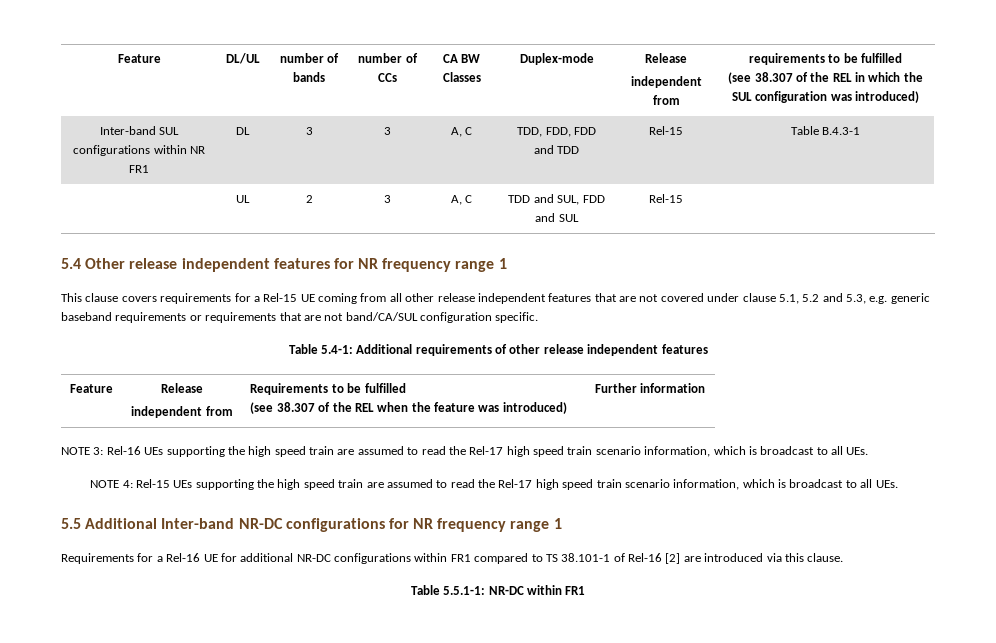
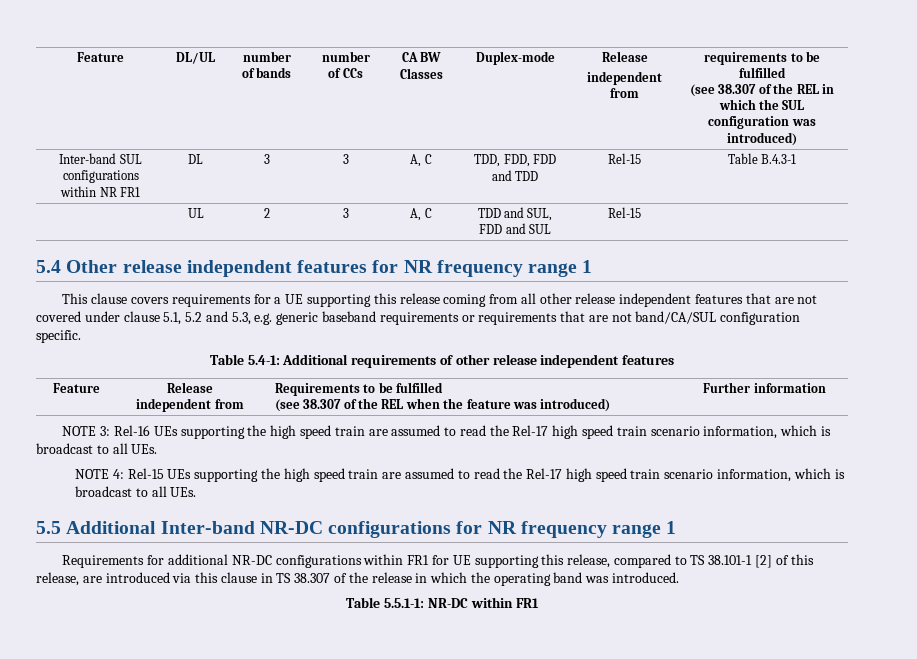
[263,293,315,302] Rel-15 UE -> [285,293,440,307] UE supporting this release
[156,553,237,562] a Rel-16 UE for -> (165, 560) none
[474,553,844,564] compared to TS 38.101-1 of Rel-16 [2] are introduced via this clause. -> [431,554,814,568] [36,572,680,586] for UE supporting this release, compared to TS 38.101-1 [2] of this release, are introduced via this clause in TS 38.307 of the release in which the operating band was introduced.

